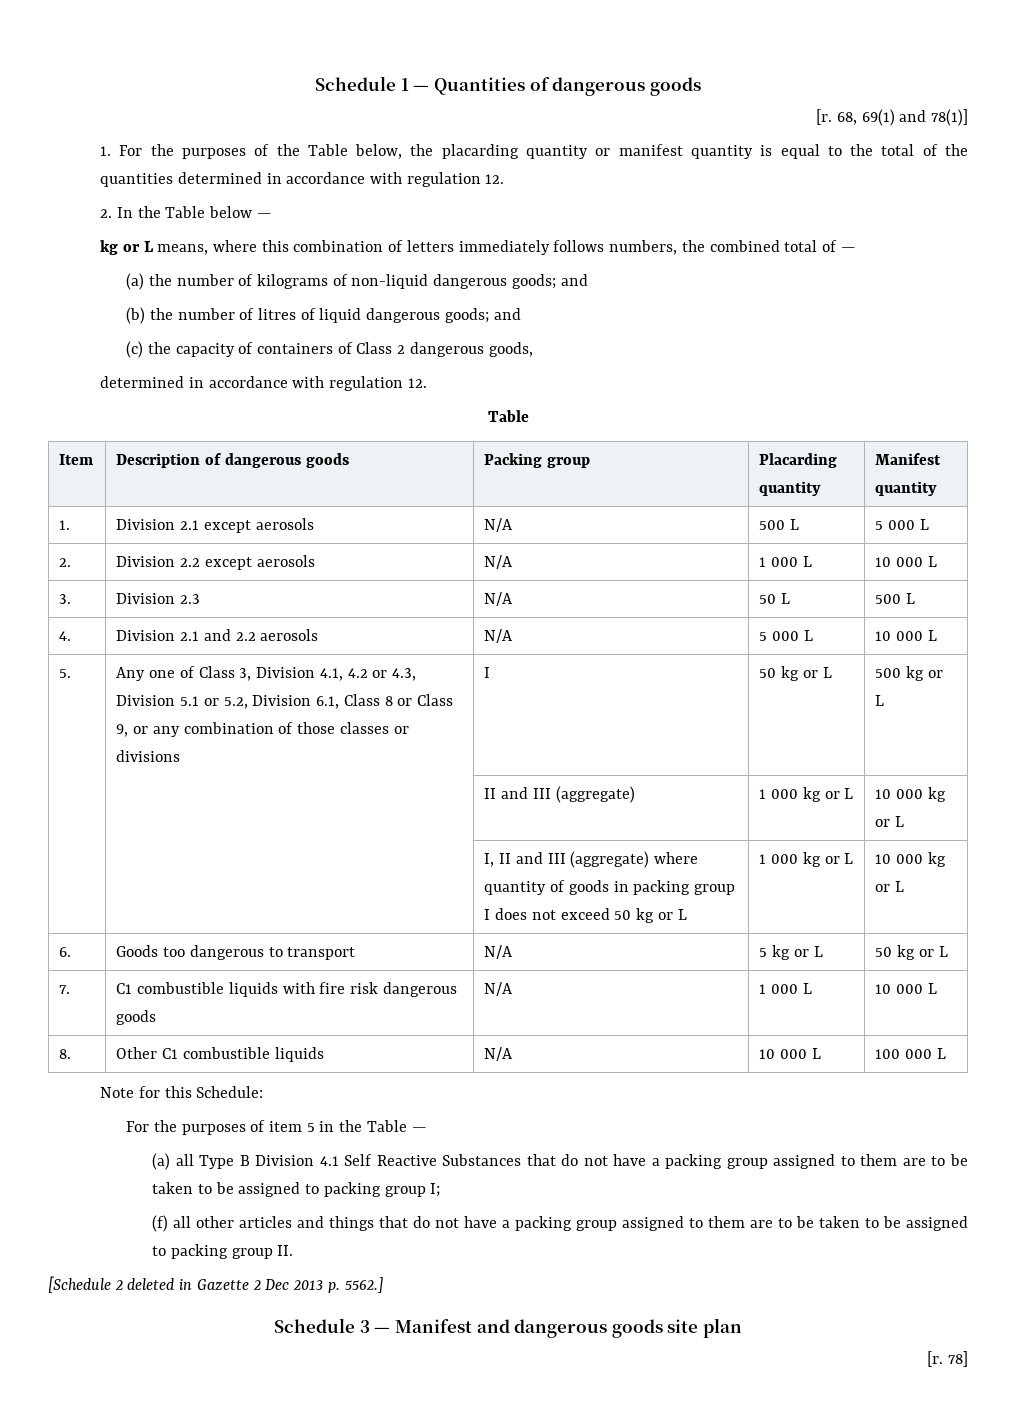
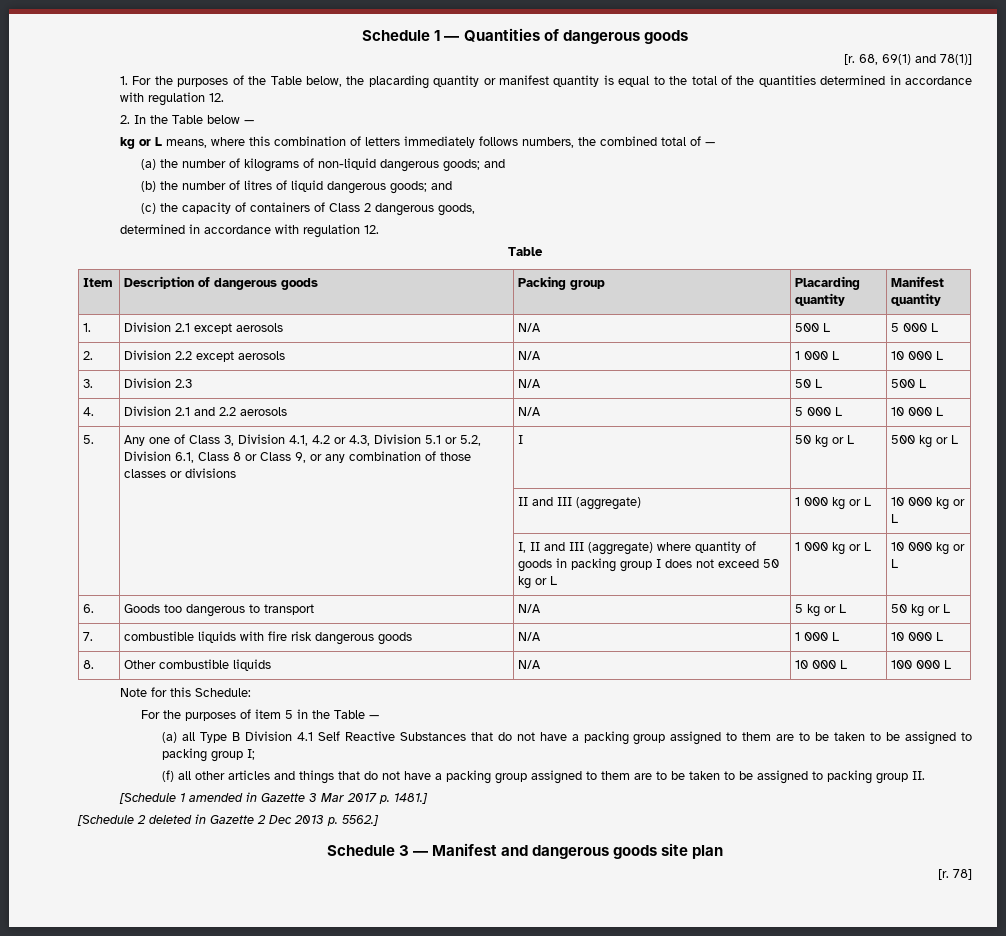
[116,983,133,994] C1 -> (94, 636) none
[162,1048,179,1059] C1 -> (157, 664) none
(294, 1250) none -> [119,792,429,804] // [Schedule 1 amended in Gazette 3 Mar 2017 p. 1481.]

